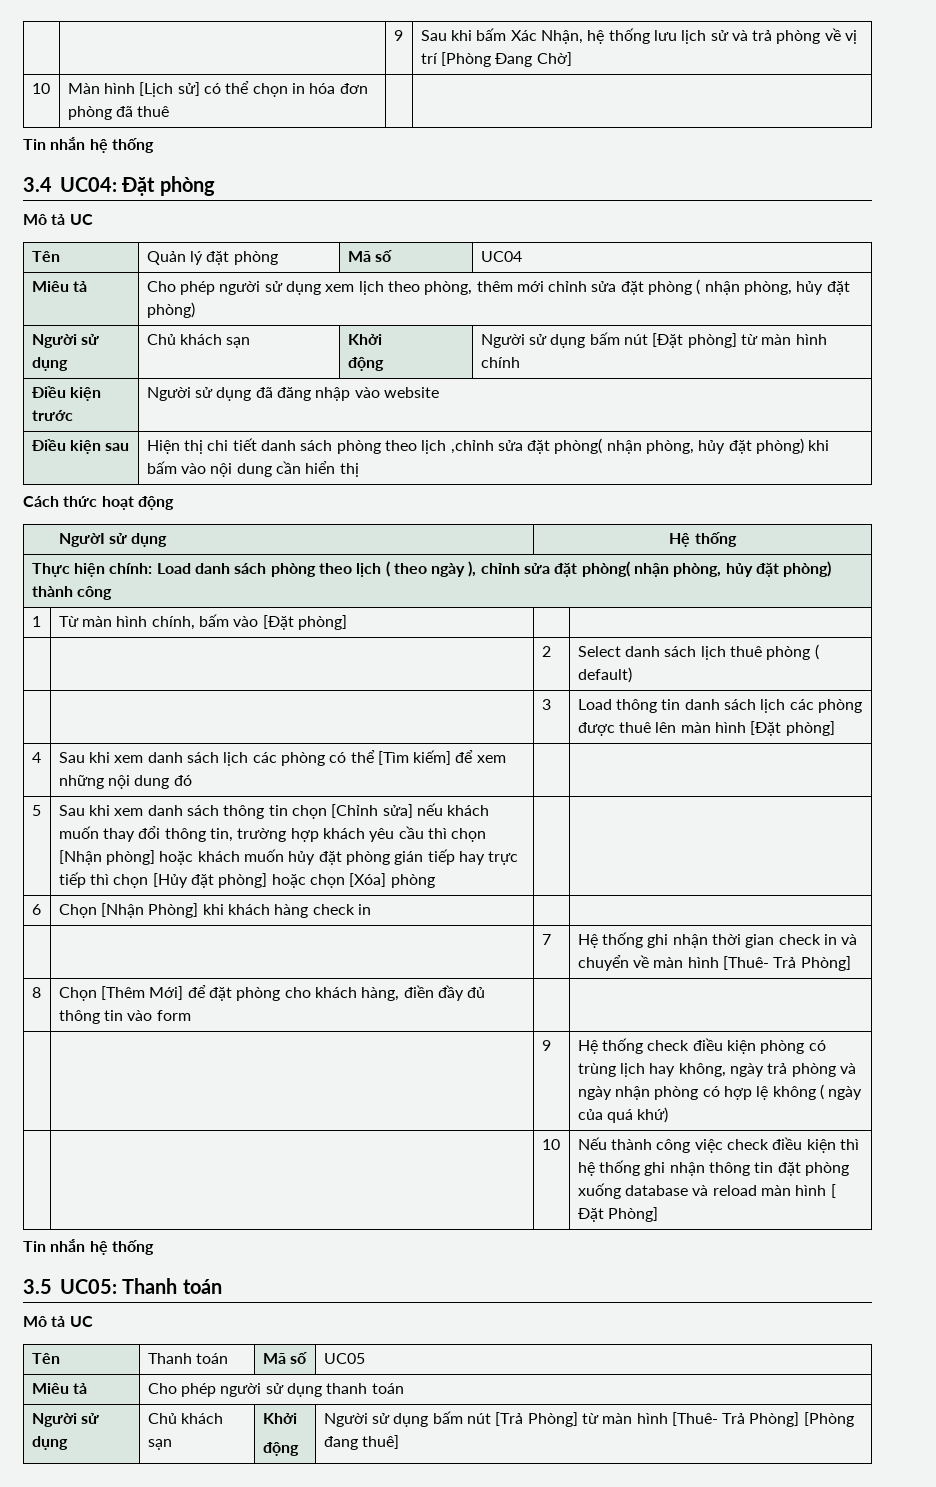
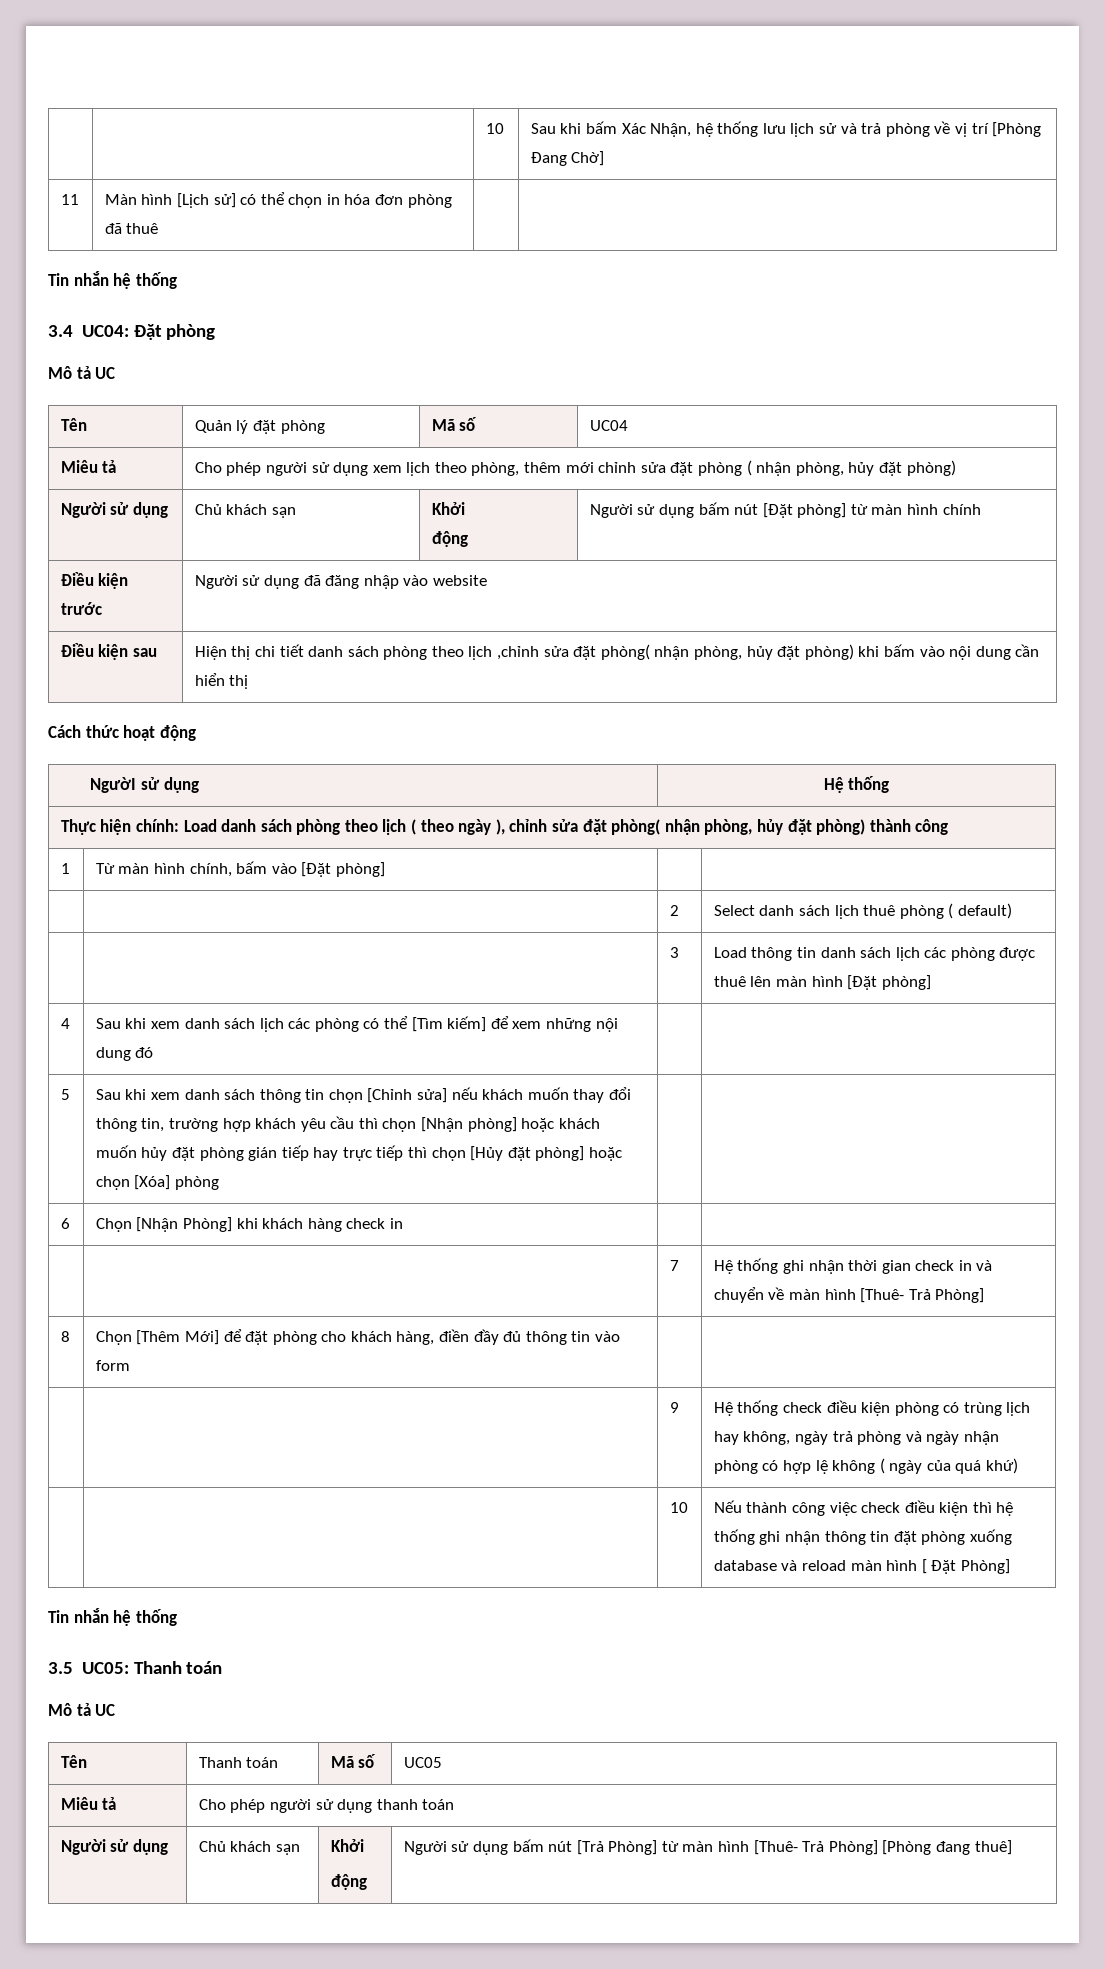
[393,30,403,41] | | 9 -> [485,123,504,134] | | 10
[31,83,50,94] 10 -> [60,194,79,205] 11

